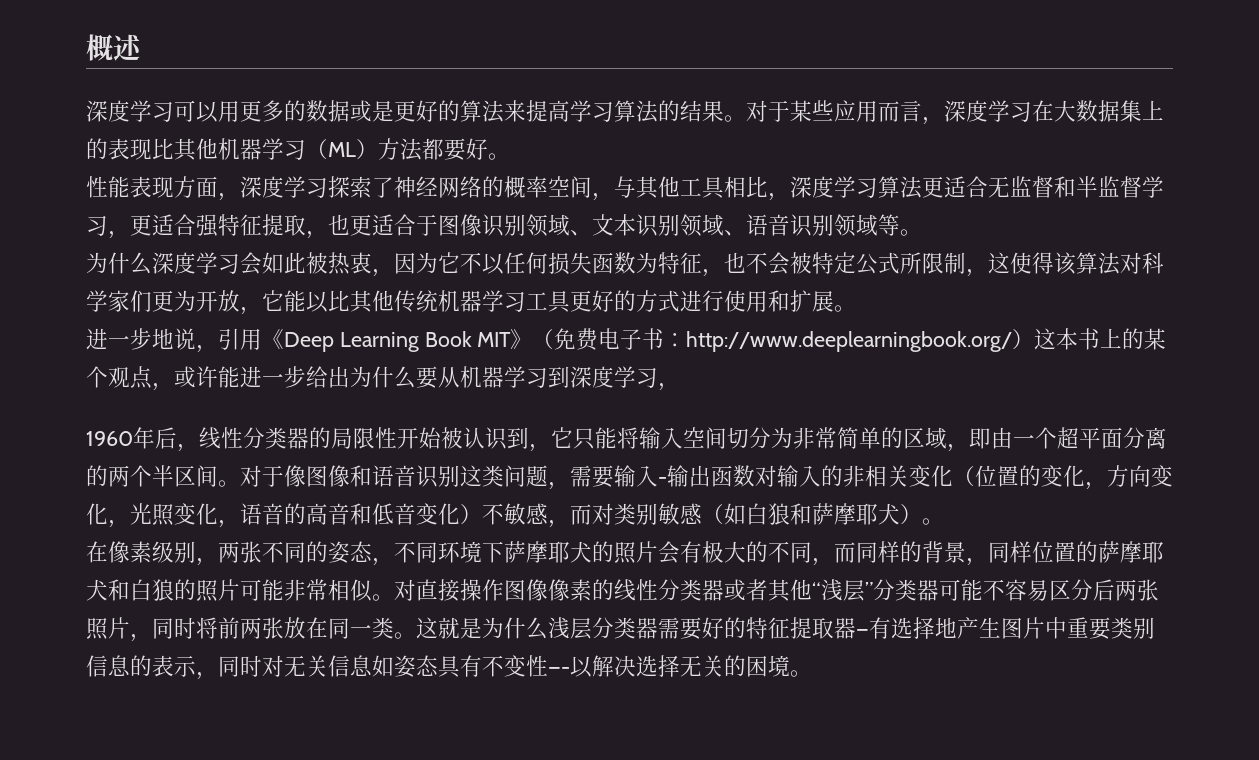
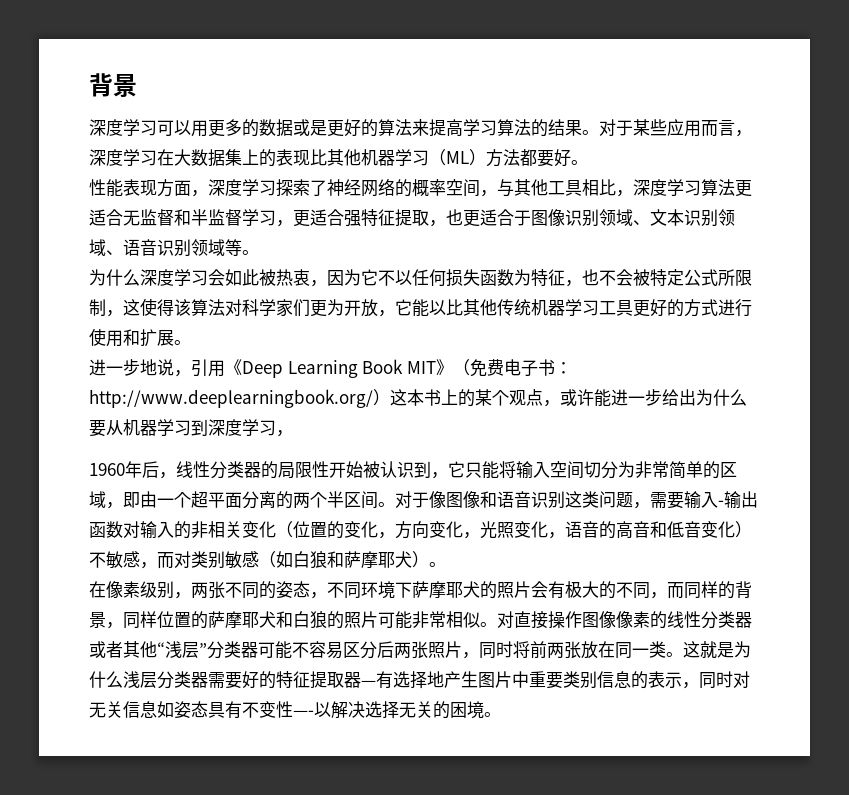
[86,34,142,61] 概述 -> [89,73,137,97] 背景

